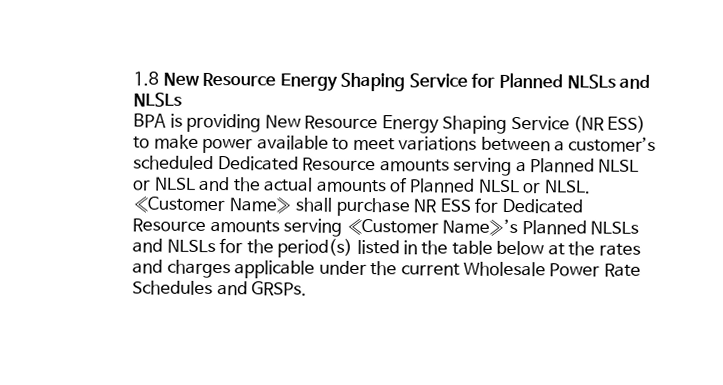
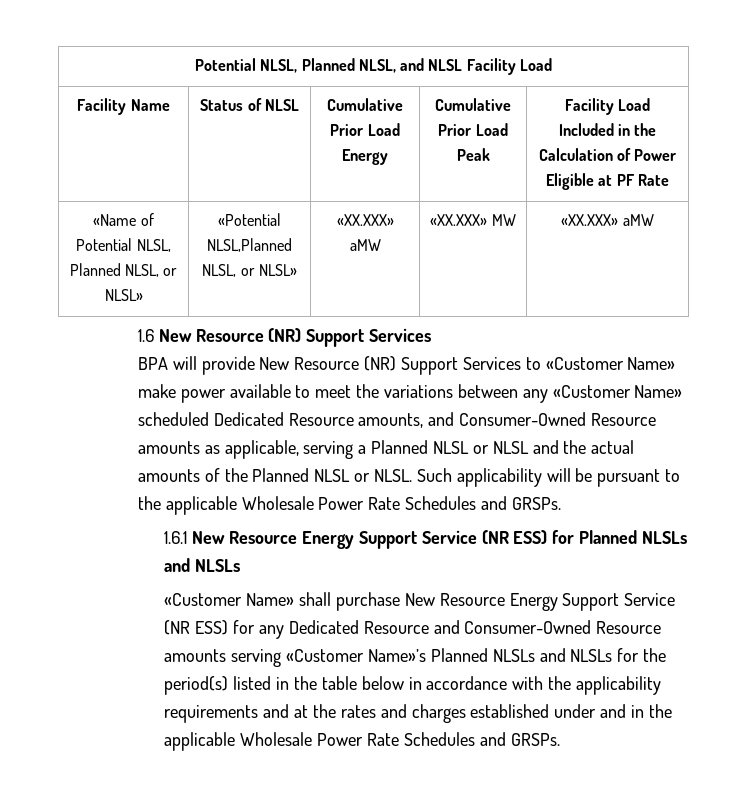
[133,71,651,92] [133,92,183,107] [133,113,647,134] [133,136,151,149] 1.8 New Resource Energy Shaping Service for Planned NLSLs and NLSLs // BPA is providing New Resource Energy Shaping Service (NR ESS) to -> [194,58,553,75] [77,98,170,115] [200,98,299,111] [327,98,403,111] [330,123,400,136] [342,149,388,165] [435,98,511,111] [438,123,508,136] [456,148,490,161] [564,98,651,115] [558,123,657,136] [538,148,677,161] [546,173,669,190] [93,213,154,226] [76,238,171,252] [69,263,178,277] [104,289,143,301] [218,213,281,226] [207,238,292,252] [202,264,297,277] [336,214,394,226] [349,239,381,251] [430,214,516,226] [561,214,654,226] [137,328,432,347] [137,356,676,375] Potential NLSL, Planned NLSL, and NLSL Facility Load // Facility Name | Status of NLSL | Cumulative Prior Load Energy | Cumulative Prior Load Peak | Facility Load Included in the Calculation of Power Eligible at PF Rate // «Name of Potential NLSL, Planned NLSL, or NLSL» | «Potential NLSL,Planned NLSL, or NLSL» | «XX.XXX» aMW | «XX.XXX» MW | «XX.XXX» aMW // 1.6 New Resource (NR) Support Services // BPA will provide New Resource (NR) Support Services to «Customer Name»
(395, 144) none -> [356,384,380,398] the
[553,136,657,152] [133,155,450,172] a customer’s scheduled Dedicated Resource amounts -> [522,385,683,403] [137,412,656,428] [137,440,299,459] any «Customer Name» scheduled Dedicated Resource amounts, and Consumer-Owned Resource amounts as applicable,
(408, 185) none -> [224,468,248,482] the
[132,195,583,217] «Customer Name» shall purchase NR ESS for Dedicated -> [416,468,681,487] [137,496,561,515] [164,530,688,549] [164,558,241,572] [164,592,676,611] [164,620,592,639] Such applicability will be pursuant to the applicable Wholesale Power Rate Schedules and GRSPs. // 1.6.1 New Resource Energy Support Service (NR ESS) for Planned NLSLs and NLSLs // «Customer Name» shall purchase New Resource Energy Support Service (NR ESS) for any Dedicated Resource and Consumer-Owned
(545, 248) none -> [408,676,662,695] [164,704,290,723] in accordance with the applicability requirements and
[234,260,460,279] applicable under the current -> [470,704,672,718] [164,732,236,751] established under and in the applicable

